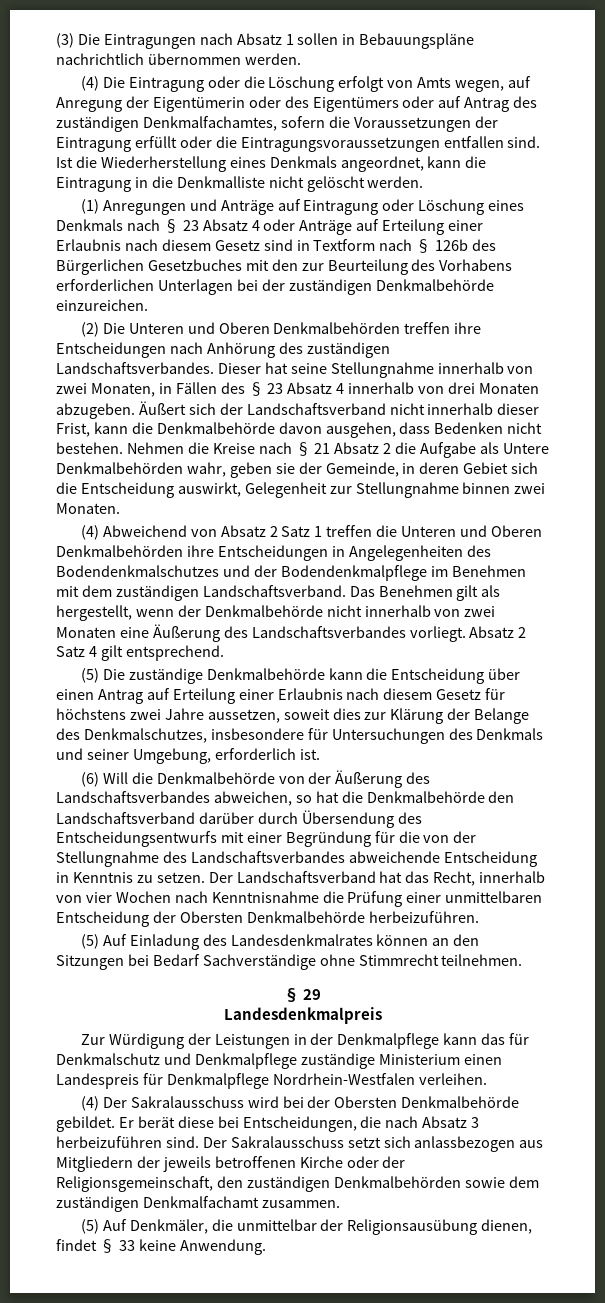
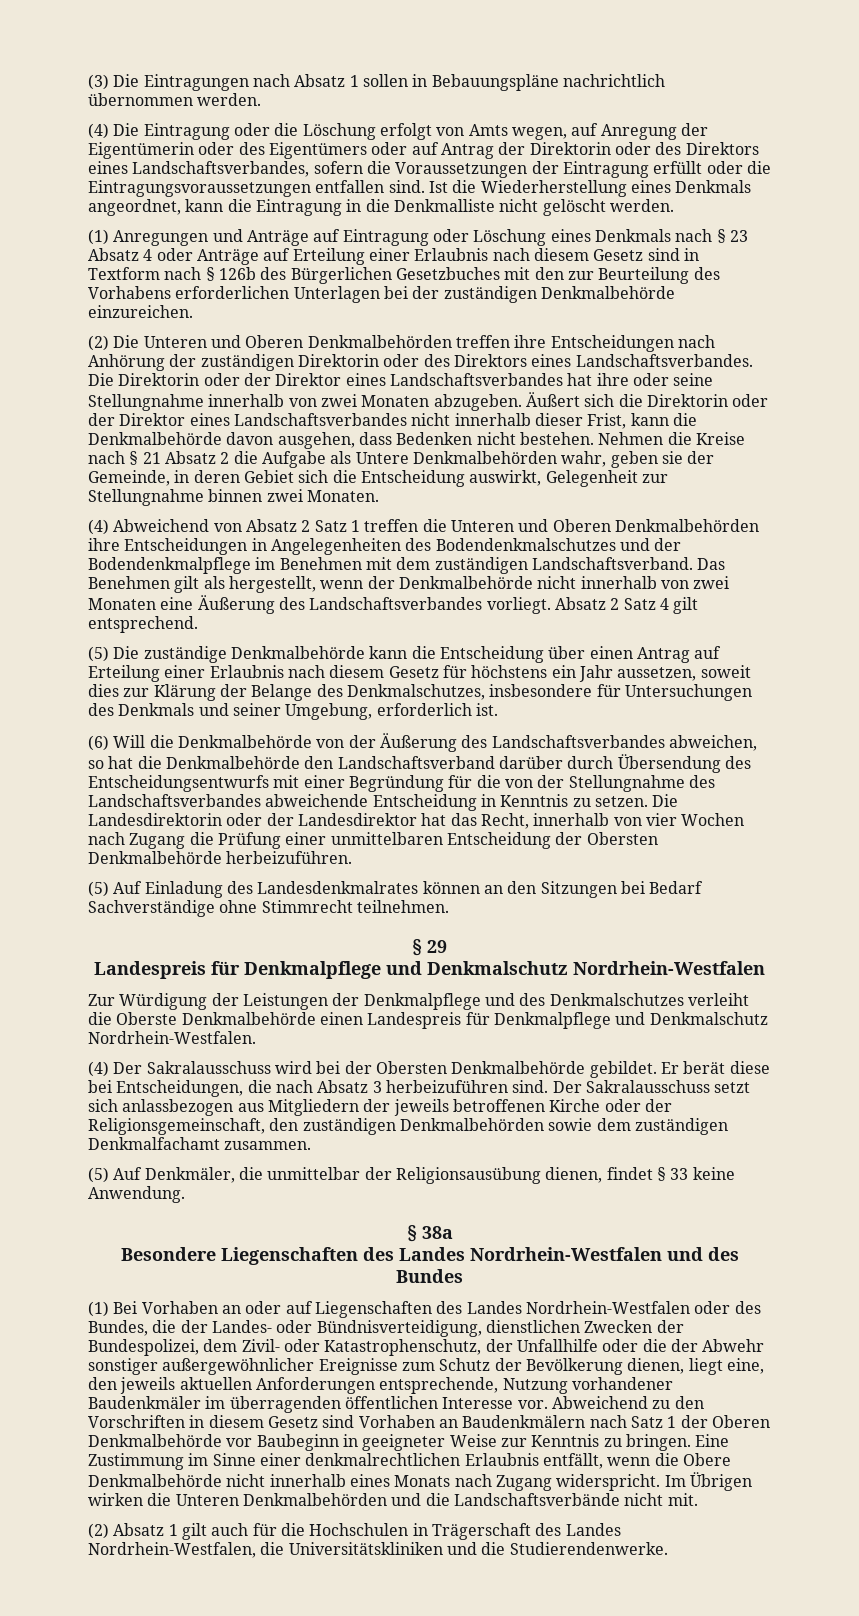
[513,96,538,108] [56,116,277,132] des zuständigen Denkmalfachamtes, -> [498,142,759,155] [88,161,310,177] der Direktorin oder des Direktors eines Landschaftsverbandes,
[278,342,390,358] [56,362,288,374] des zuständigen Landschaftsverbandes. Dieser hat -> [169,354,753,371] [88,373,669,386] der zuständigen Direktorin oder des Direktors eines Landschaftsverbandes. Die Direktorin oder der Direktor eines Landschaftsverbandes hat ihre oder
[90,382,539,397] [56,401,386,419] Monaten, in Fällen des § 23 Absatz 4 innerhalb von drei Monaten abzugeben. Äußert sich der Landschaftsverband -> [361,392,769,411] [88,413,407,426] Monaten abzugeben. Äußert sich die Direktorin oder der Direktor eines Landschaftsverbandes
[129,708,204,720] zwei Jahre -> [551,665,613,682] ein Jahr
[208,871,376,883] Der Landschaftsverband -> [652,794,679,807] [88,813,417,826] Die Landesdirektorin oder der Landesdirektor
[211,891,319,903] Kenntnisnahme -> [129,833,186,849] Zugang
[223,1007,382,1024] Landesdenkmalpreis -> [94,961,765,979] Landespreis für Denkmalpflege und Denkmalschutz Nordrhein-Westfalen
[293,1034,307,1045] in -> (328, 1001) none
[443,1033,530,1045] [56,1053,460,1069] kann das für Denkmalschutz und Denkmalpflege zuständige Ministerium -> [484,993,749,1006] [88,1012,316,1025] und des Denkmalschutzes verleiht die Oberste Denkmalbehörde
[272,1073,487,1085] Nordrhein-Westfalen verleihen. -> [615,1012,768,1025] [88,1031,256,1044] und Denkmalschutz Nordrhein-Westfalen.
(266, 1247) none -> [406,1225,453,1242] [120,1247,739,1265] [396,1269,463,1283] [88,1301,761,1318] [88,1320,684,1337] [88,1339,765,1356] [88,1358,764,1375] [88,1377,673,1394] [88,1396,704,1413] [88,1415,770,1428] [88,1434,730,1451] [88,1453,731,1470] [88,1472,752,1491] [88,1493,698,1506] [88,1523,621,1540] [88,1542,668,1558] // § 38a // Besondere Liegenschaften des Landes Nordrhein-Westfalen und des Bundes // (1) Bei Vorhaben an oder auf Liegenschaften des Landes Nordrhein-Westfalen oder des Bundes, die der Landes- oder Bündnisverteidigung, dienstlichen Zwecken der Bundespolizei, dem Zivil- oder Katastrophenschutz, der Unfallhilfe oder die der Abwehr sonstiger außergewöhnlicher Ereignisse zum Schutz der Bevölkerung dienen, liegt eine, den jeweils aktuellen Anforderungen entsprechende, Nutzung vorhandener Baudenkmäler im überragenden öffentlichen Interesse vor. Abweichend zu den Vorschriften in diesem Gesetz sind Vorhaben an Baudenkmälern nach Satz 1 der Oberen Denkmalbehörde vor Baubeginn in geeigneter Weise zur Kenntnis zu bringen. Eine Zustimmung im Sinne einer denkmalrechtlichen Erlaubnis entfällt, wenn die Obere Denkmalbehörde nicht innerhalb eines Monats nach Zugang widerspricht. Im Übrigen wirken die Unteren Denkmalbehörden und die Landschaftsverbände nicht mit. // (2) Absatz 1 gilt auch für die Hochschulen in Trägerschaft des Landes Nordrhein-Westfalen, die Universitätskliniken und die Studierendenwerke.

